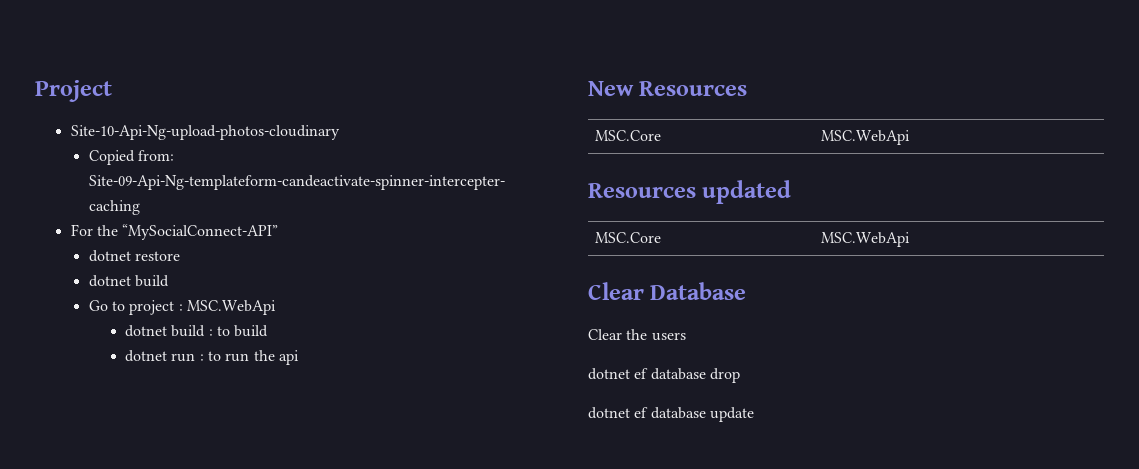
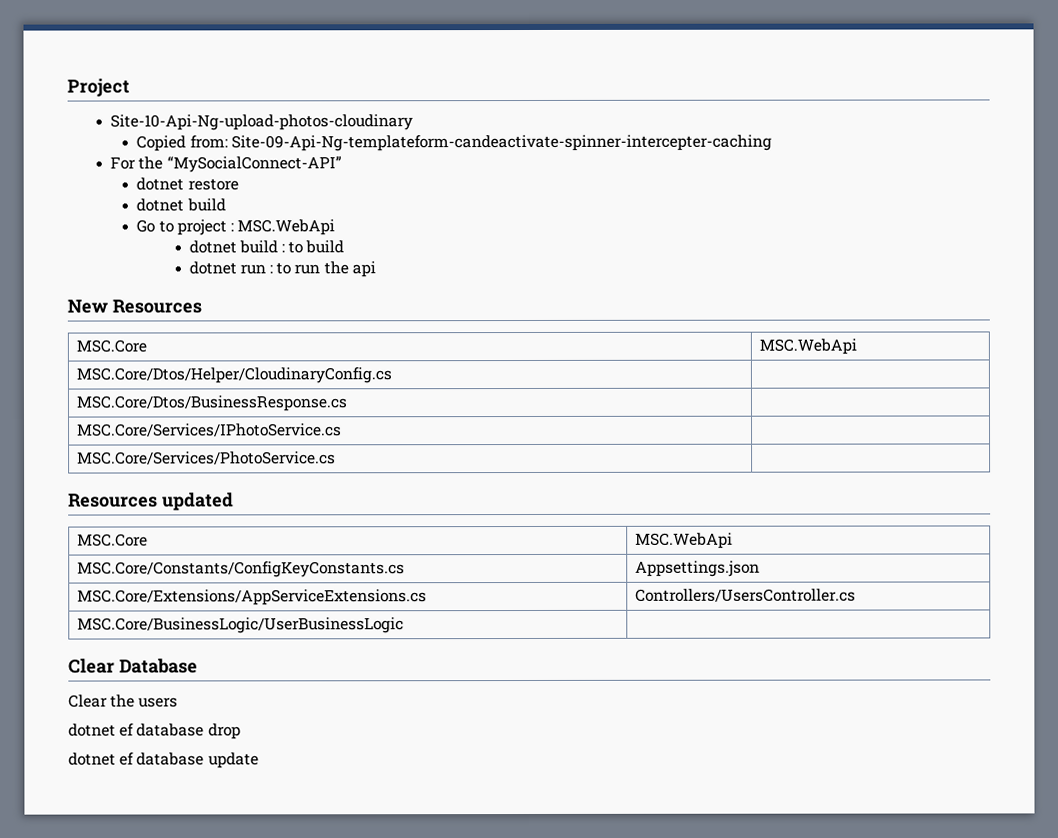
(911, 137) none -> [76,367,393,384] [76,395,348,412] [77,423,343,437] [77,451,337,465] // MSC.Core/Dtos/Helper/CloudinaryConfig.cs | // MSC.Core/Dtos/BusinessResponse.cs | // MSC.Core/Services/IPhotoService.cs | // MSC.Core/Services/PhotoService.cs |
(911, 239) none -> [77,561,406,578] [635,560,761,577] [77,589,428,606] [635,588,857,602] [77,617,405,634] // MSC.Core/Constants/ConfigKeyConstants.cs | Appsettings.json // MSC.Core/Extensions/AppServiceExtensions.cs | Controllers/UsersController.cs // MSC.Core/BusinessLogic/UserBusinessLogic |

